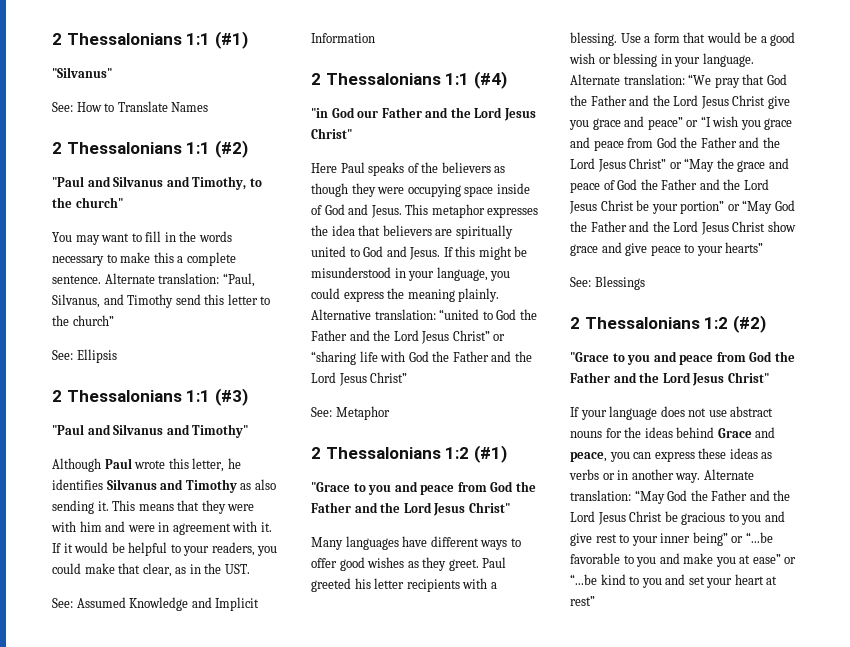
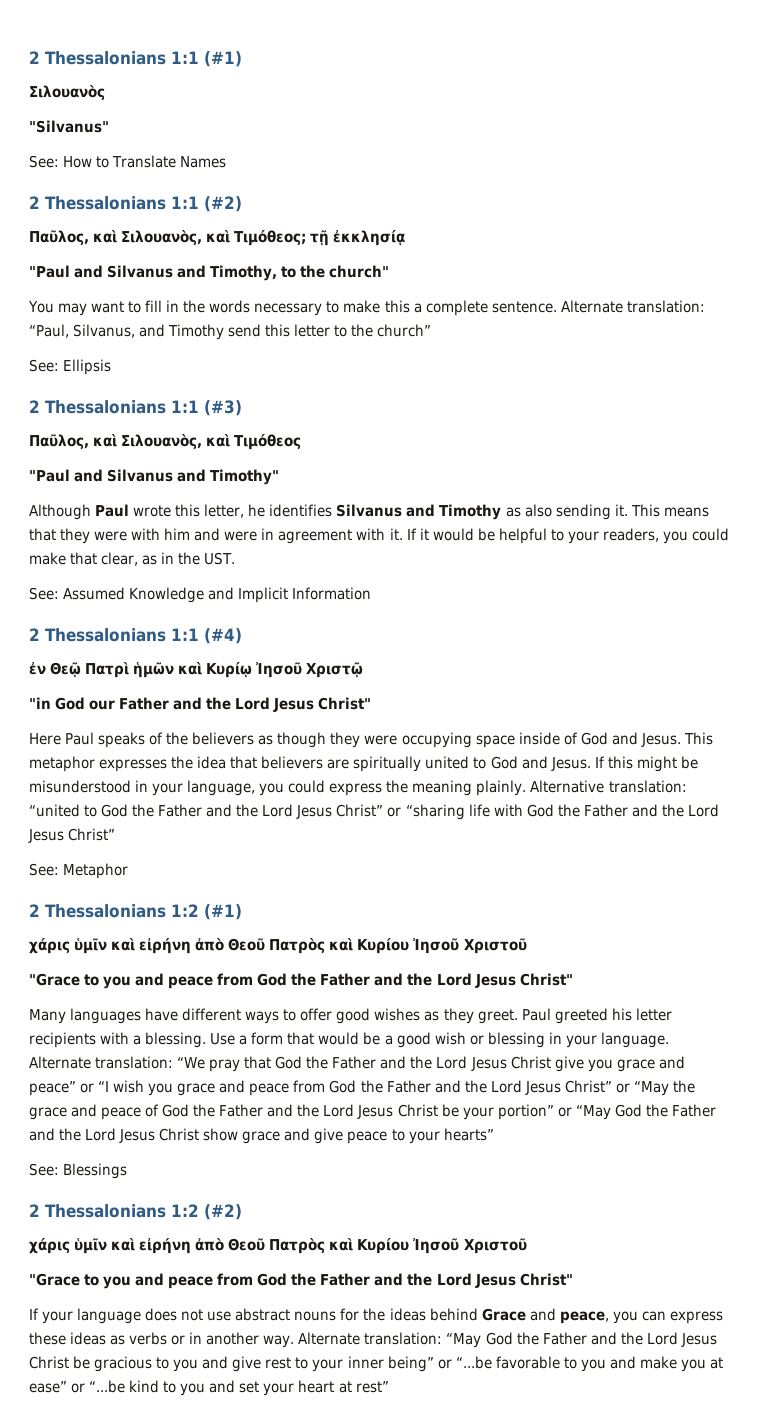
(248, 40) none -> [29,85,105,101] // Σιλουανὸς
(248, 149) none -> [29,230,406,246] // Παῦλος, καὶ Σιλουανὸς, καὶ Τιμόθεος; τῇ ἐκκλησίᾳ
(248, 397) none -> [29,434,302,450] // Παῦλος, καὶ Σιλουανὸς, καὶ Τιμόθεος
(507, 80) none -> [29,662,364,678] // ἐν Θεῷ Πατρὶ ἡμῶν καὶ Κυρίῳ Ἰησοῦ Χριστῷ
(507, 454) none -> [29,938,527,954] // χάρις ὑμῖν καὶ εἰρήνη ἀπὸ Θεοῦ Πατρὸς καὶ Κυρίου Ἰησοῦ Χριστοῦ
(766, 324) none -> [29,1238,527,1254] // χάρις ὑμῖν καὶ εἰρήνη ἀπὸ Θεοῦ Πατρὸς καὶ Κυρίου Ἰησοῦ Χριστοῦ

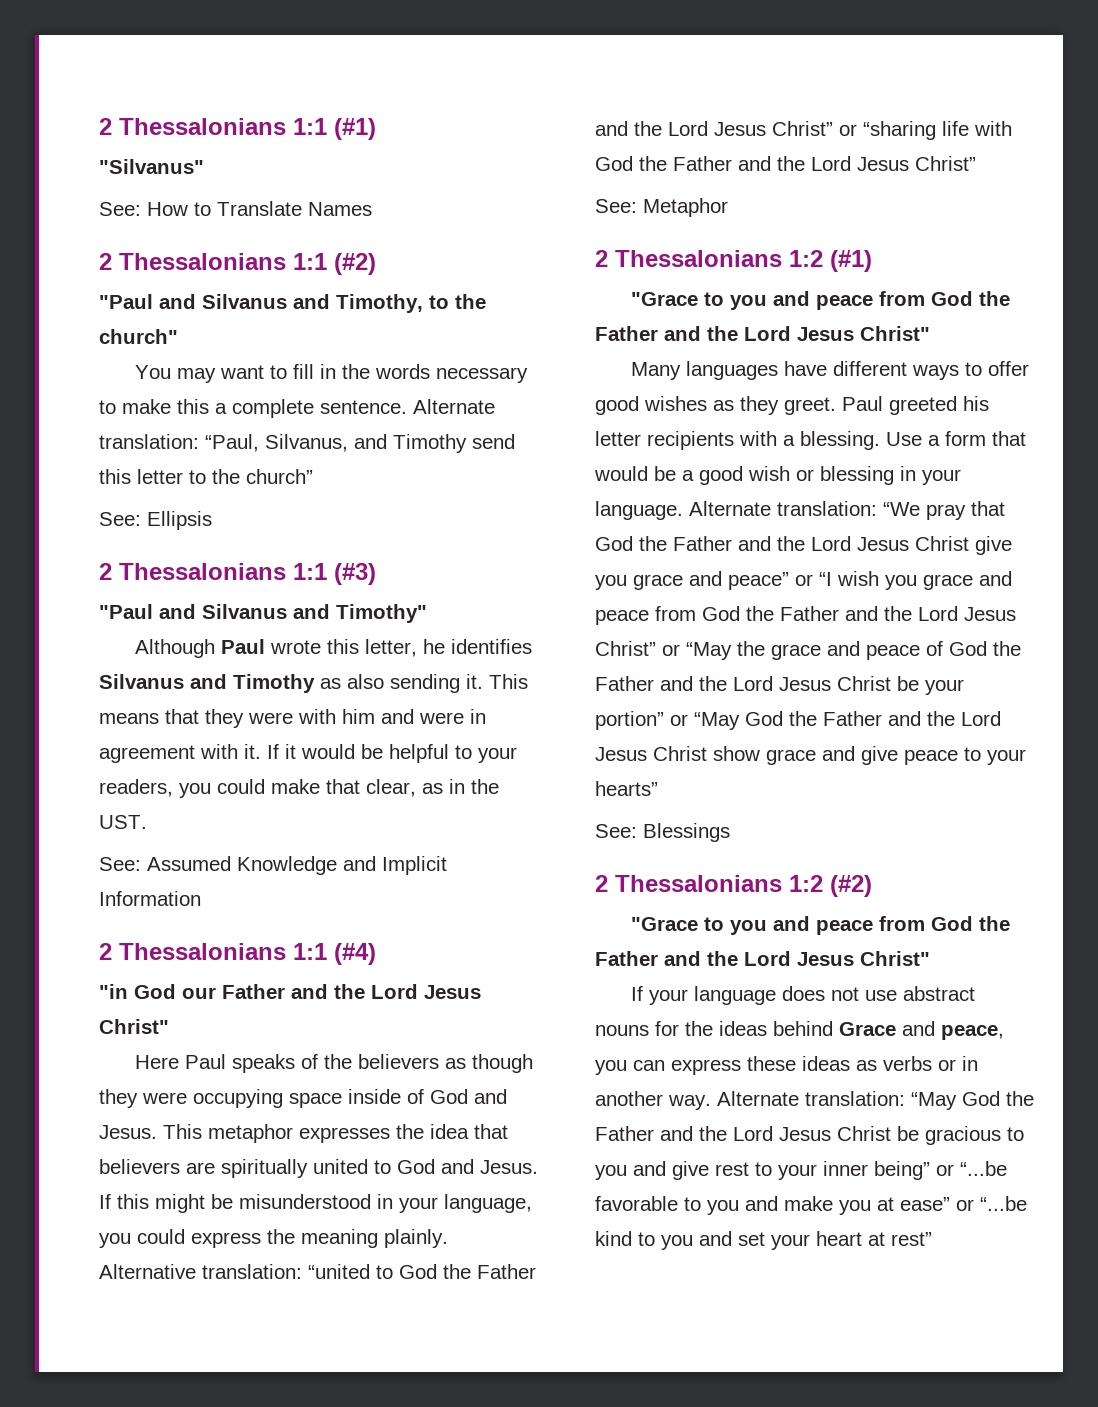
[29,85,105,101] // Σιλουανὸς -> (376, 129) none
[29,230,406,246] // Παῦλος, καὶ Σιλουανὸς, καὶ Τιμόθεος; τῇ ἐκκλησίᾳ -> (376, 264) none
[29,434,302,450] // Παῦλος, καὶ Σιλουανὸς, καὶ Τιμόθεος -> (376, 574) none
[29,662,364,678] // ἐν Θεῷ Πατρὶ ἡμῶν καὶ Κυρίῳ Ἰησοῦ Χριστῷ -> (376, 954) none
[29,938,527,954] // χάρις ὑμῖν καὶ εἰρήνη ἀπὸ Θεοῦ Πατρὸς καὶ Κυρίου Ἰησοῦ Χριστοῦ -> (872, 261) none
[29,1238,527,1254] // χάρις ὑμῖν καὶ εἰρήνη ἀπὸ Θεοῦ Πατρὸς καὶ Κυρίου Ἰησοῦ Χριστοῦ -> (872, 886) none

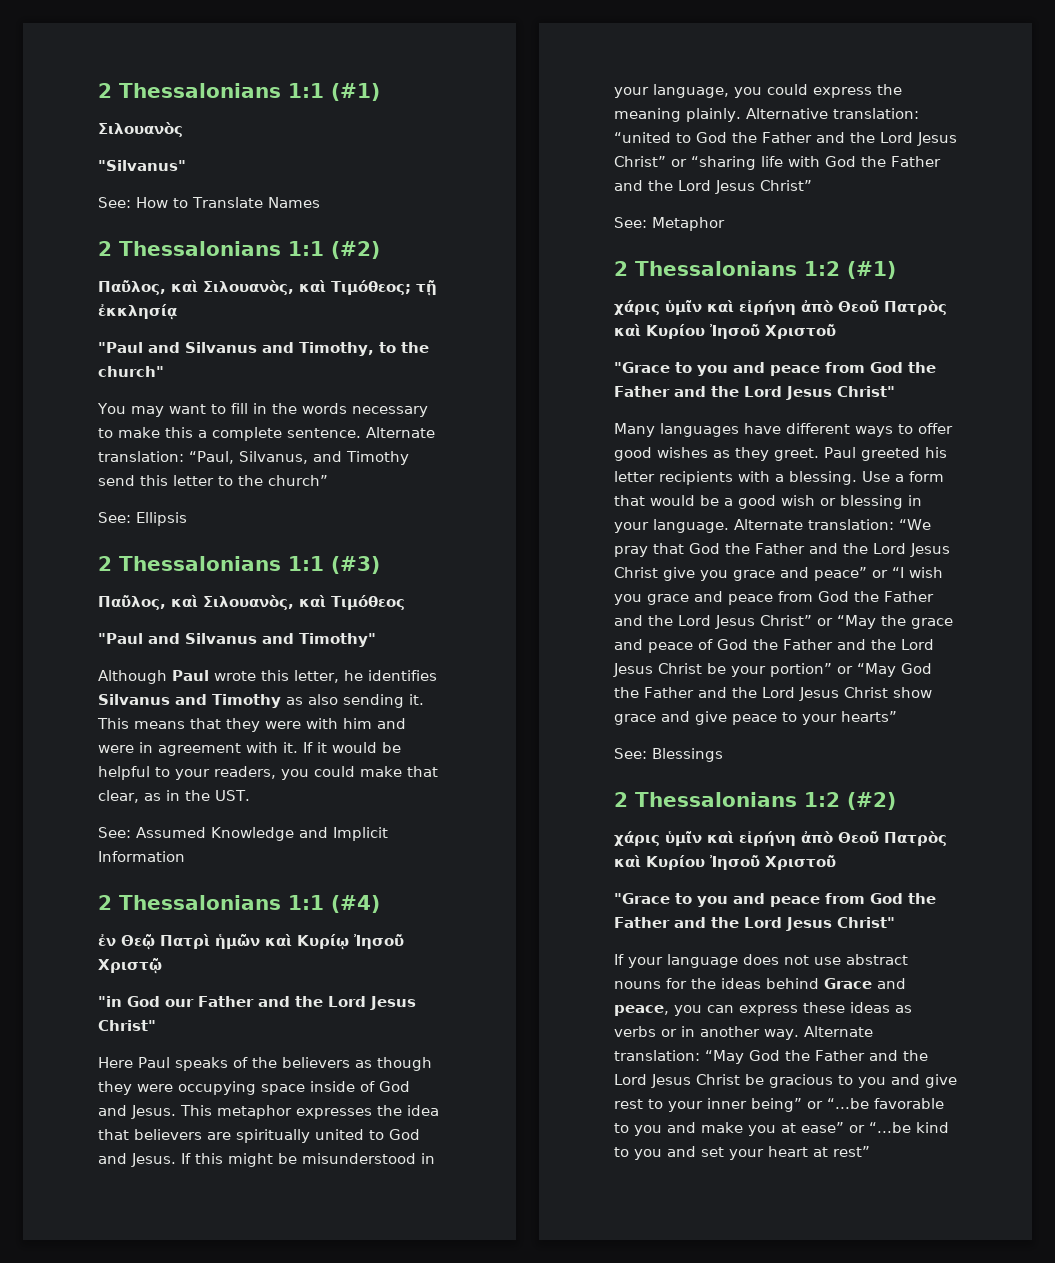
(376, 129) none -> [98,122,183,137] // Σιλουανὸς
(376, 264) none -> [98,280,437,296] [98,304,177,320] // Παῦλος, καὶ Σιλουανὸς, καὶ Τιμόθεος; τῇ ἐκκλησίᾳ
(376, 574) none -> [98,595,405,610] // Παῦλος, καὶ Σιλουανὸς, καὶ Τιμόθεος
(376, 954) none -> [98,934,404,950] [98,958,162,974] // ἐν Θεῷ Πατρὶ ἡμῶν καὶ Κυρίῳ Ἰησοῦ Χριστῷ
(872, 261) none -> [614,300,947,315] [614,324,836,339] // χάρις ὑμῖν καὶ εἰρήνη ἀπὸ Θεοῦ Πατρὸς καὶ Κυρίου Ἰησοῦ Χριστοῦ
(872, 886) none -> [614,831,947,846] [614,855,836,870] // χάρις ὑμῖν καὶ εἰρήνη ἀπὸ Θεοῦ Πατρὸς καὶ Κυρίου Ἰησοῦ Χριστοῦ

